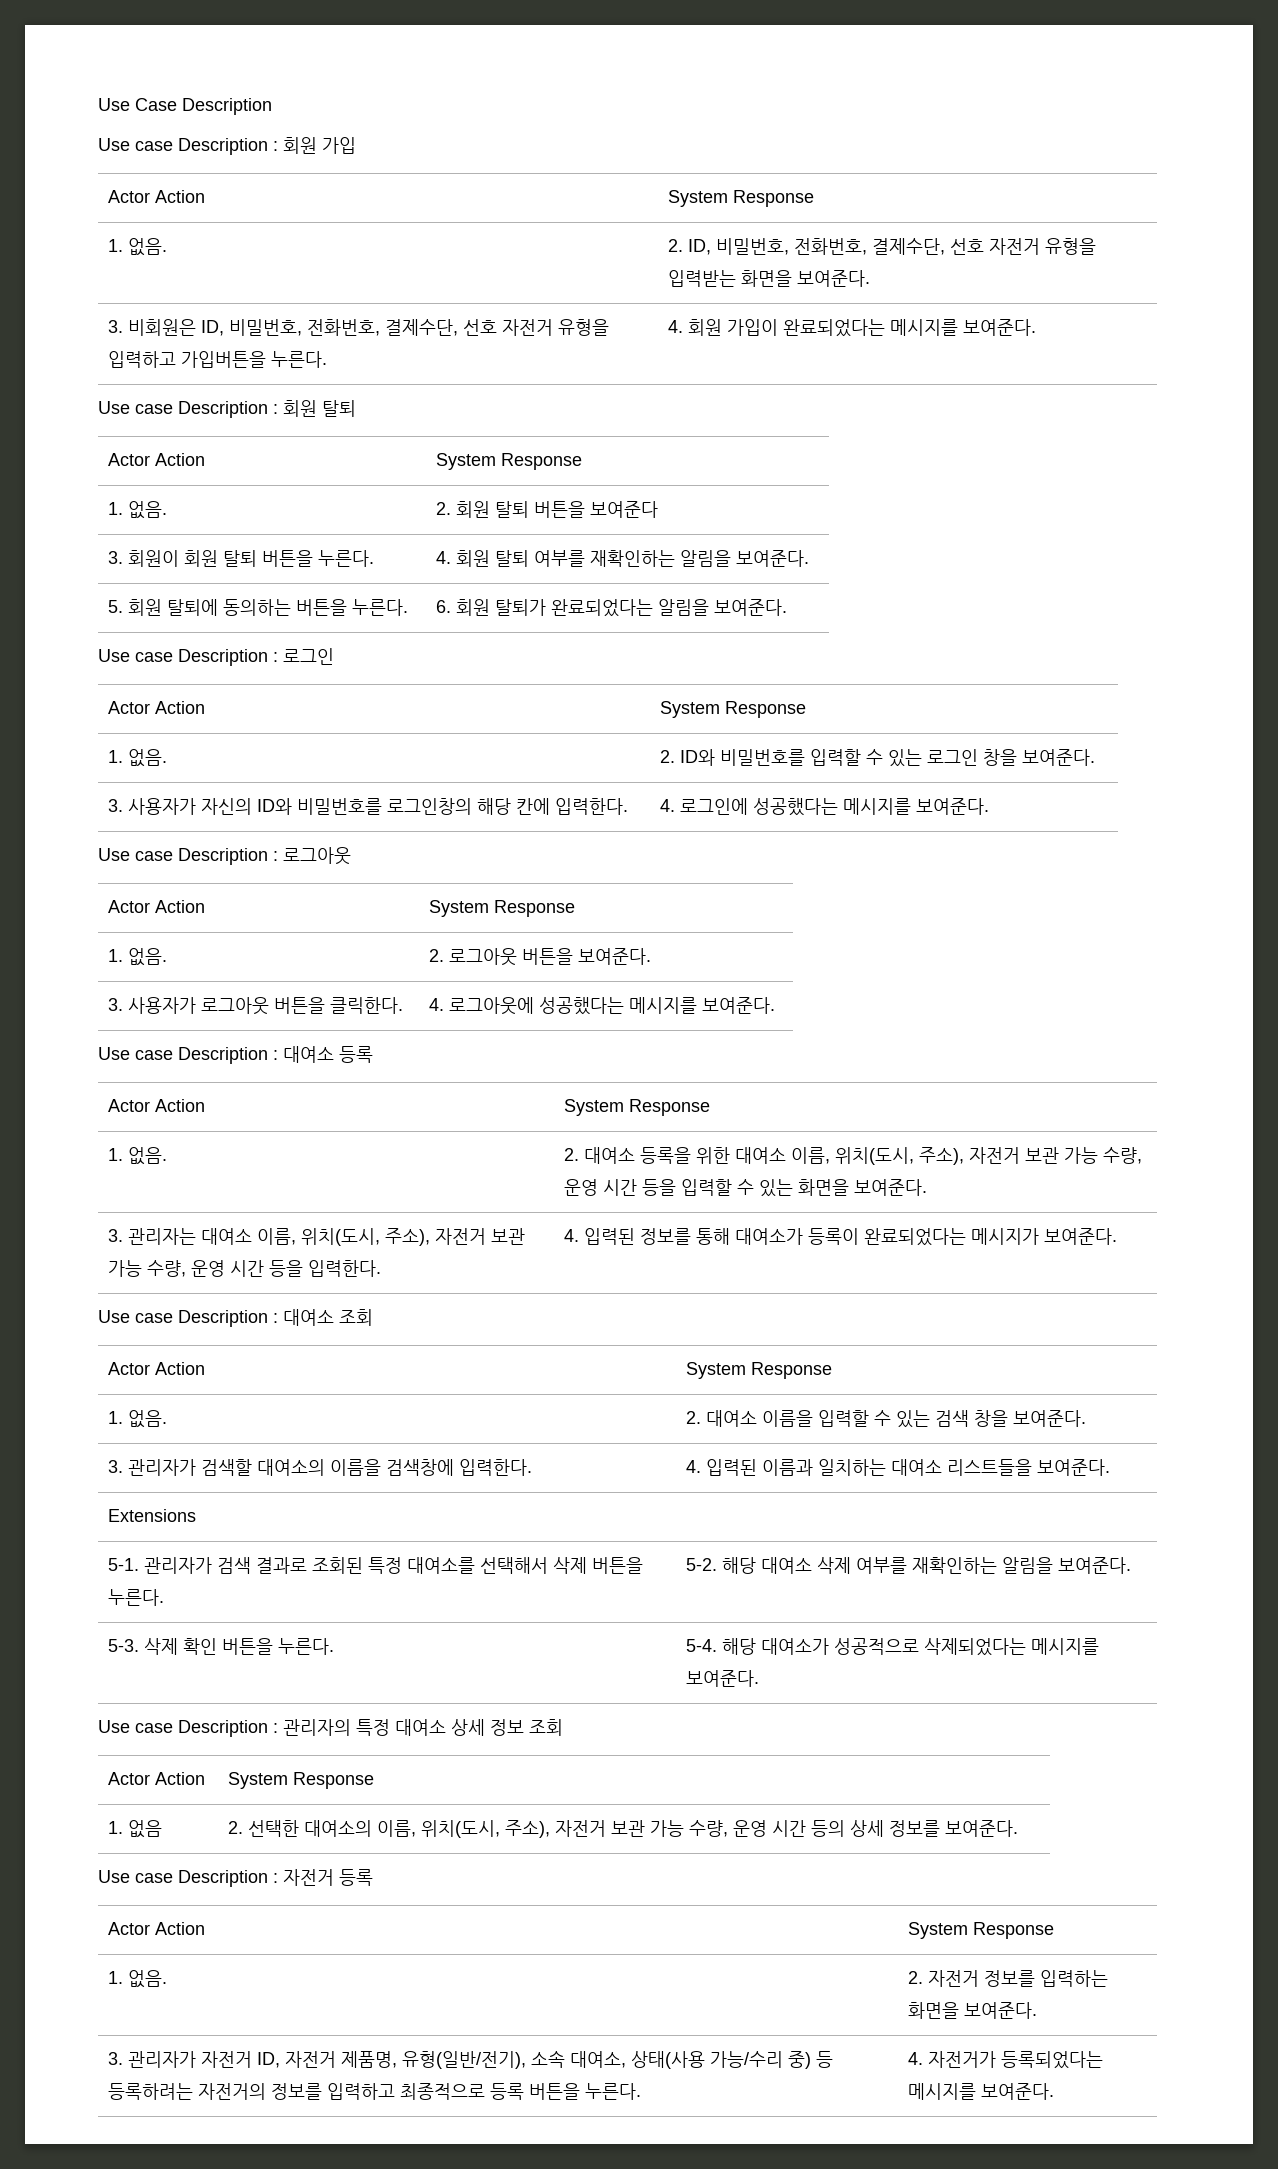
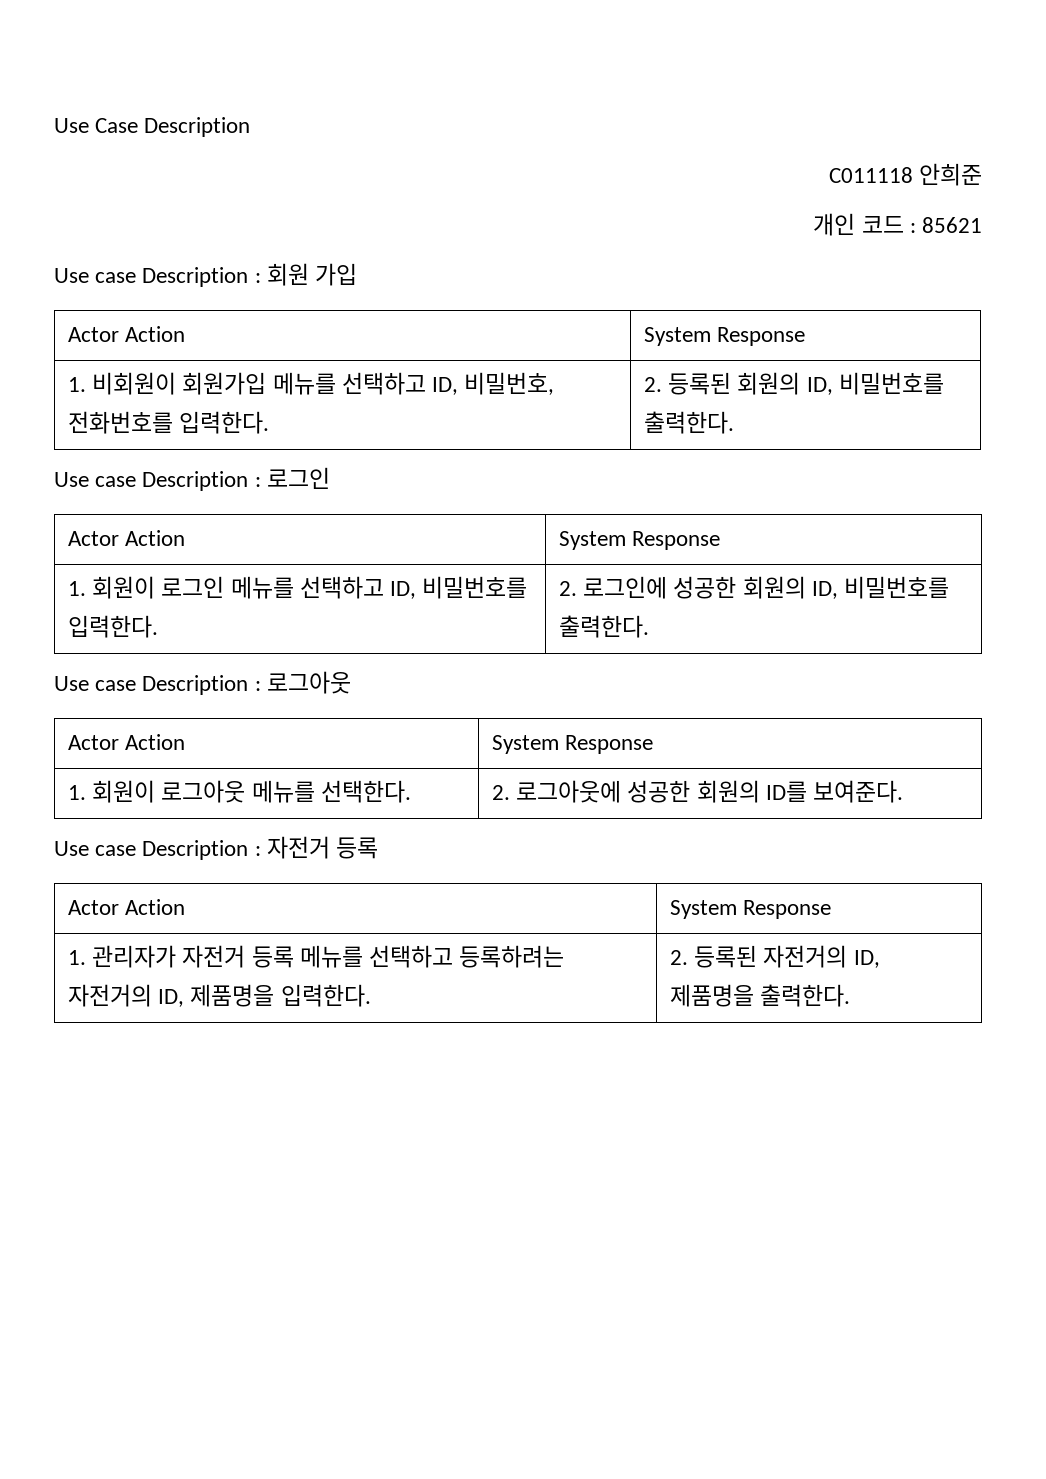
(272, 106) none -> [828,163,982,186] [813,213,983,236] // C011118 안희준 // 개인 코드 : 85621
[128,238,168,256] [668,238,1097,255] [668,270,871,287] [108,319,610,336] [108,351,328,368] [668,319,1037,337] [98,400,356,418] [108,453,206,466] [436,453,583,470] [108,501,168,519] [436,501,659,518] [108,550,375,567] [436,550,810,567] [108,599,409,616] [436,599,788,617] 없음. | 2. ID, 비밀번호, 전화번호, 결제수단, 선호 자전거 유형을 입력받는 화면을 보여준다. // 3. 비회원은 ID, 비밀번호, 전화번호, 결제수단, 선호 자전거 유형을 입력하고 가입버튼을 누른다. | 4. 회원 가입이 완료되었다는 메시지를 보여준다. // Use case Description : 회원 탈퇴 // Actor Action | System Response // 1. 없음. | 2. 회원 탈퇴 버튼을 보여준다 // 3. 회원이 회원 탈퇴 버튼을 누른다. | 4. 회원 탈퇴 여부를 재확인하는 알림을 보여준다. // 5. 회원 탈퇴에 동의하는 버튼을 누른다. | 6. 회원 탈퇴가 완료되었다는 알림을 보여준다. -> [92,372,555,395] [67,411,270,434] [643,372,944,395] [643,411,734,434] 비회원이 회원가입 메뉴를 선택하고 ID, 비밀번호, 전화번호를 입력한다. | 2. 등록된 회원의 ID, 비밀번호를 출력한다.
[128,749,168,767] [660,749,1096,767] [108,798,629,815] [660,798,990,816] 없음. | 2. ID와 비밀번호를 입력할 수 있는 로그인 창을 보여준다. // 3. 사용자가 자신의 ID와 비밀번호를 로그인창의 해당 칸에 입력한다. | 4. 로그인에 성공했다는 메시지를 보여준다. -> [92,576,528,599] [67,615,158,638] [558,576,949,599] [558,615,649,638] 회원이 로그인 메뉴를 선택하고 ID, 비밀번호를 입력한다. | 2. 로그인에 성공한 회원의 ID, 비밀번호를 출력한다.
[128,948,168,966] [429,948,652,966] [108,997,404,1015] [429,997,776,1015] [98,1046,373,1064] [108,1099,206,1112] [564,1099,711,1116] [108,1147,168,1165] [564,1147,1143,1165] [564,1179,928,1197] [108,1228,526,1246] [108,1260,382,1277] [564,1228,1118,1246] [98,1309,373,1327] [108,1362,206,1375] [686,1362,833,1379] [108,1410,168,1428] [686,1410,1087,1428] [108,1459,533,1476] [686,1459,1111,1476] [108,1509,197,1522] [108,1557,644,1574] [108,1589,165,1606] [686,1557,1132,1574] [108,1638,335,1655] [686,1638,1100,1656] [686,1670,760,1687] [98,1719,563,1737] [108,1772,206,1785] [228,1772,375,1789] [108,1820,163,1838] [228,1820,941,1838] 없음. | 2. 로그아웃 버튼을 보여준다. // 3. 사용자가 로그아웃 버튼을 클릭한다. | 4. 로그아웃에 성공했다는 메시지를 보여준다. // Use case Description : 대여소 등록 // Actor Action | System Response // 1. 없음. | 2. 대여소 등록을 위한 대여소 이름, 위치(도시, 주소), 자전거 보관 가능 수량, 운영 시간 등을 입력할 수 있는 화면을 보여준다. // 3. 관리자는 대여소 이름, 위치(도시, 주소), 자전거 보관 가능 수량, 운영 시간 등을 입력한다. | 4. 입력된 정보를 통해 대여소가 등록이 완료되었다는 메시지가 보여준다. // Use case Description : 대여소 조회 // Actor Action | System Response // 1. 없음. | 2. 대여소 이름을 입력할 수 있는 검색 창을 보여준다. // 3. 관리자가 검색할 대여소의 이름을 검색창에 입력한다. | 4. 입력된 이름과 일치하는 대여소 리스트들을 보여준다. // Extensions // 5-1. 관리자가 검색 결과로 조회된 특정 대여소를 선택해서 삭제 버튼을 누른다. | 5-2. 해당 대여소 삭제 여부를 재확인하는 알림을 보여준다. // 5-3. 삭제 확인 버튼을 누른다. | 5-4. 해당 대여소가 성공적으로 삭제되었다는 메시지를 보여준다. // Use case Description : 관리자의 특정 대여소 상세 정보 조회 // Actor Action | System Response // 1. 없음 | 2. 선택한 대여소의 이름, 위치(도시, 주소), 자전거 보관 가능 수량, 운영 시간 등의 상세 정보를 -> [92,780,411,803] [491,780,807,803] 회원이 로그아웃 메뉴를 선택한다. | 2. 로그아웃에 성공한 회원의 ID를
[128,1970,168,1988] [908,1970,1109,1987] [908,2002,1038,2019] [108,2050,834,2069] [108,2083,642,2100] [908,2051,1104,2069] [908,2083,1055,2100] 없음. | 2. 자전거 정보를 입력하는 화면을 보여준다. // 3. 관리자가 자전거 ID, 자전거 제품명, 유형(일반/전기), 소속 대여소, 상태(사용 가능/수리 중) 등 등록하려는 자전거의 정보를 입력하고 최종적으로 등록 버튼을 누른다. | 4. 자전거가 등록되었다는 메시지를 보여준다. -> [92,945,565,968] [67,984,371,1007] [669,945,880,968] [669,984,851,1007] 관리자가 자전거 등록 메뉴를 선택하고 등록하려는 자전거의 ID, 제품명을 입력한다. | 2. 등록된 자전거의 ID, 제품명을 출력한다.

